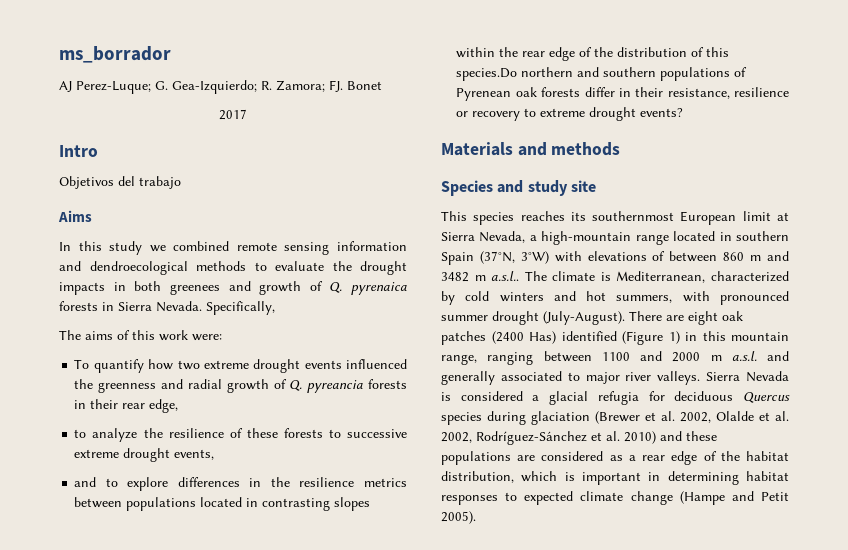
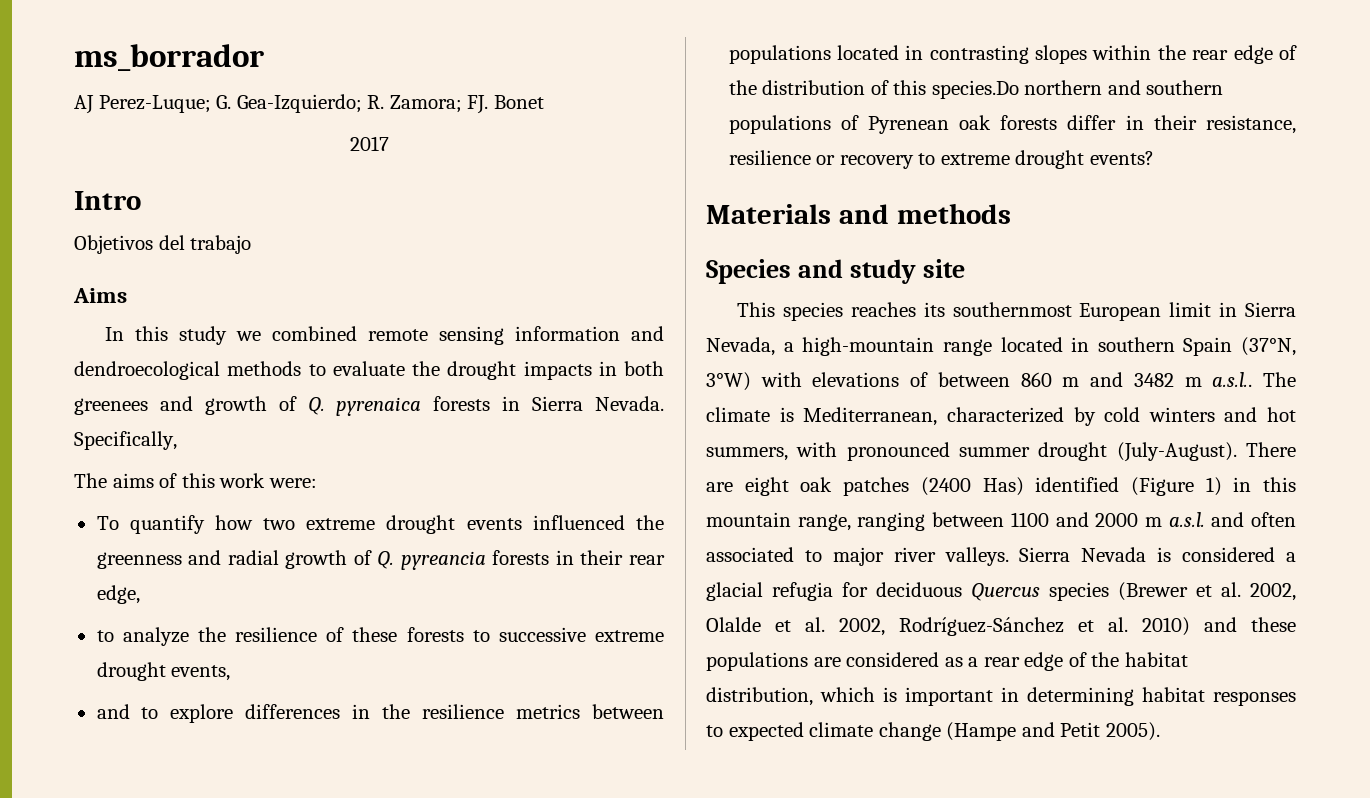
[777,212,789,221] at -> [1219,302,1238,317] in
[441,371,495,385] generally -> [1251,512,1296,527] often
[487,411,590,425] during glaciation -> (1109, 591) none

